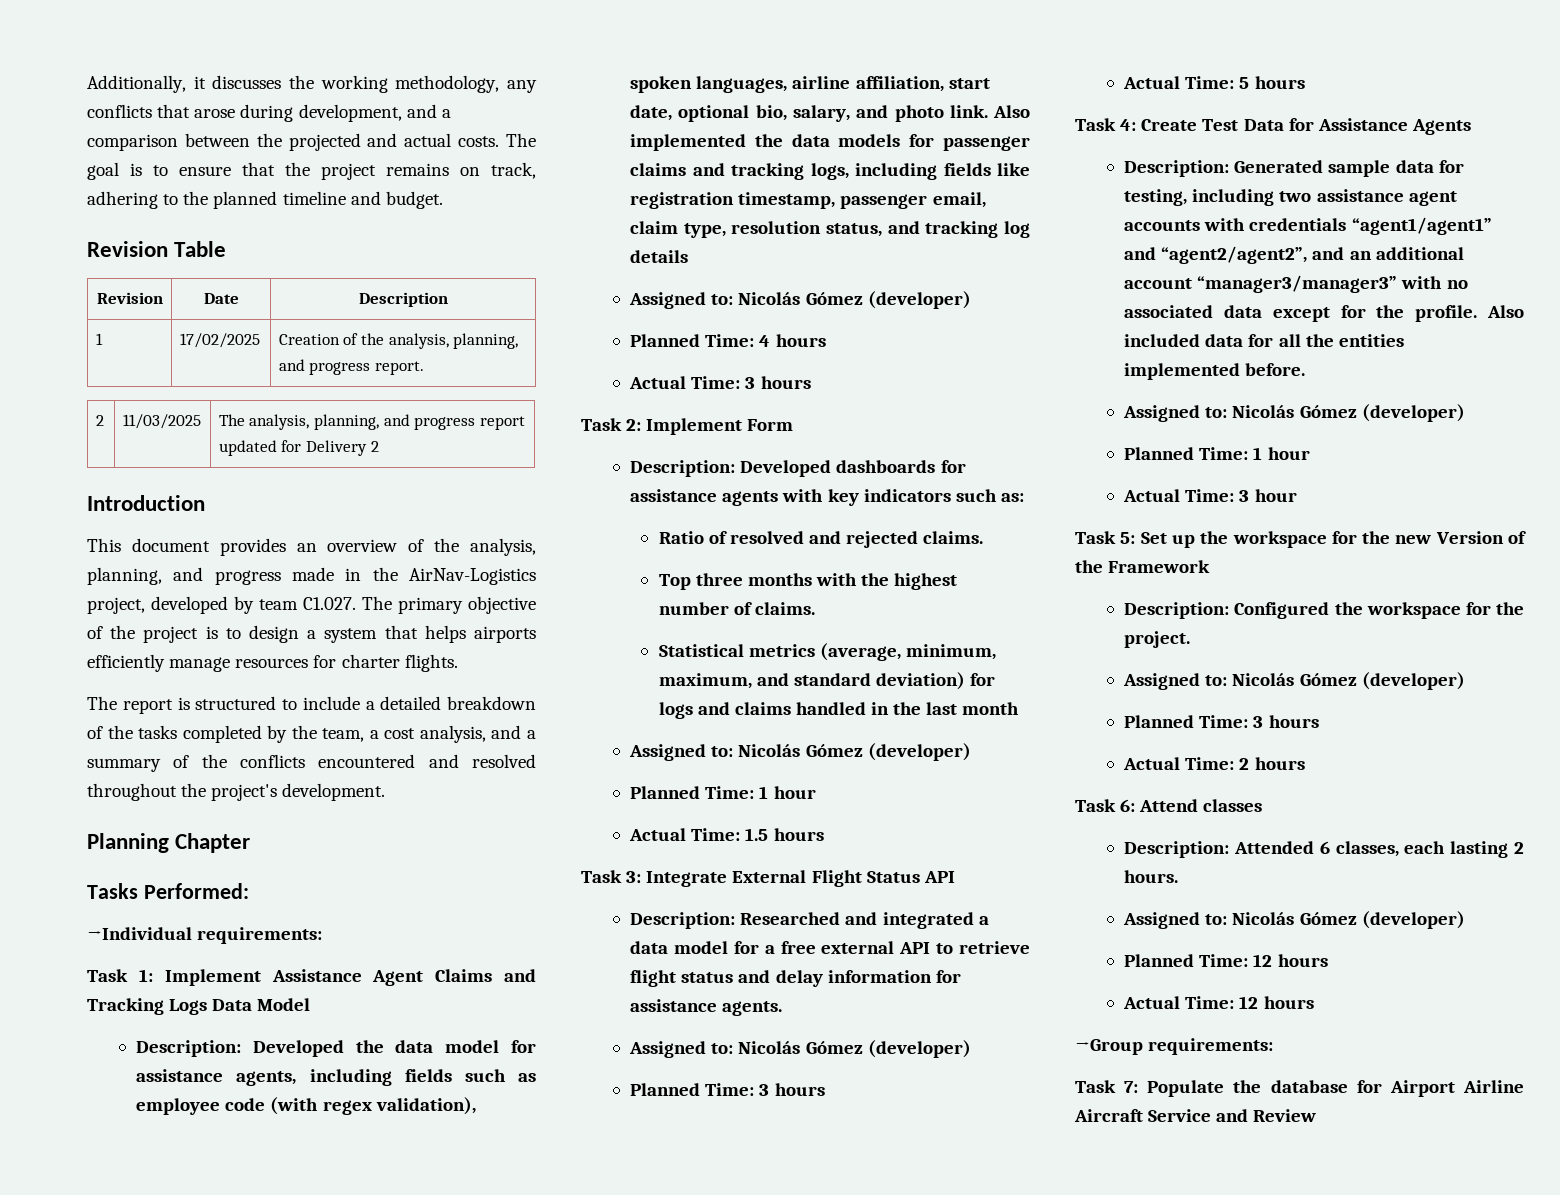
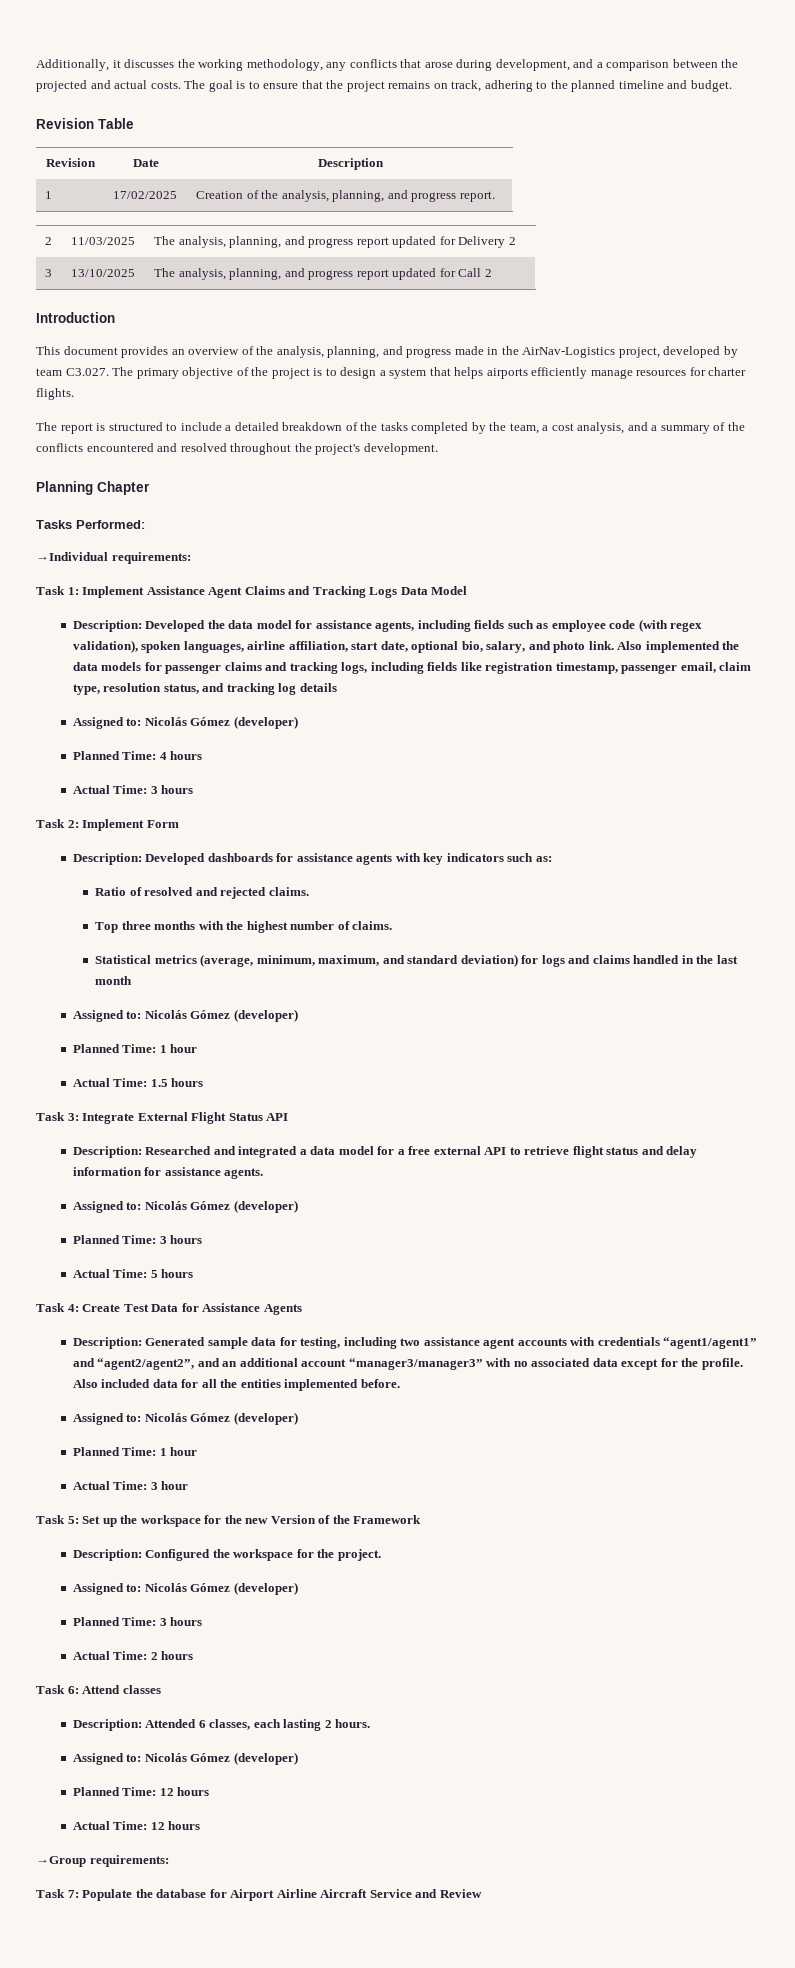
(379, 446) none -> [45,269,53,277] [71,269,136,277] [154,268,492,280] // 3 | 13/10/2025 | The analysis, planning, and progress report updated for Call 2
[303,597,356,610] C1.027. -> [65,368,109,376] C3.027.

